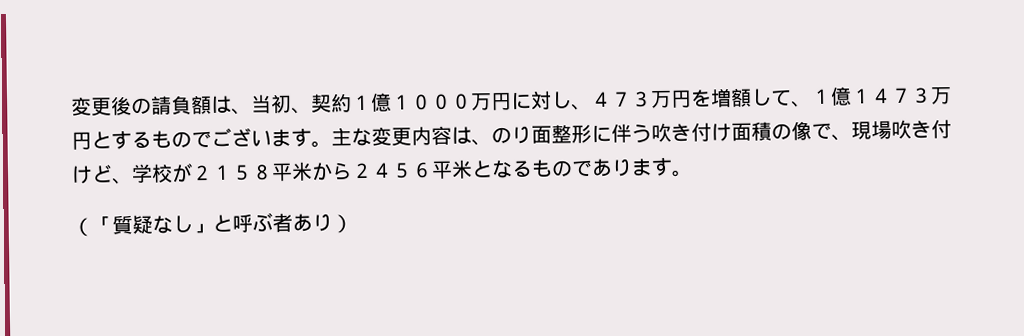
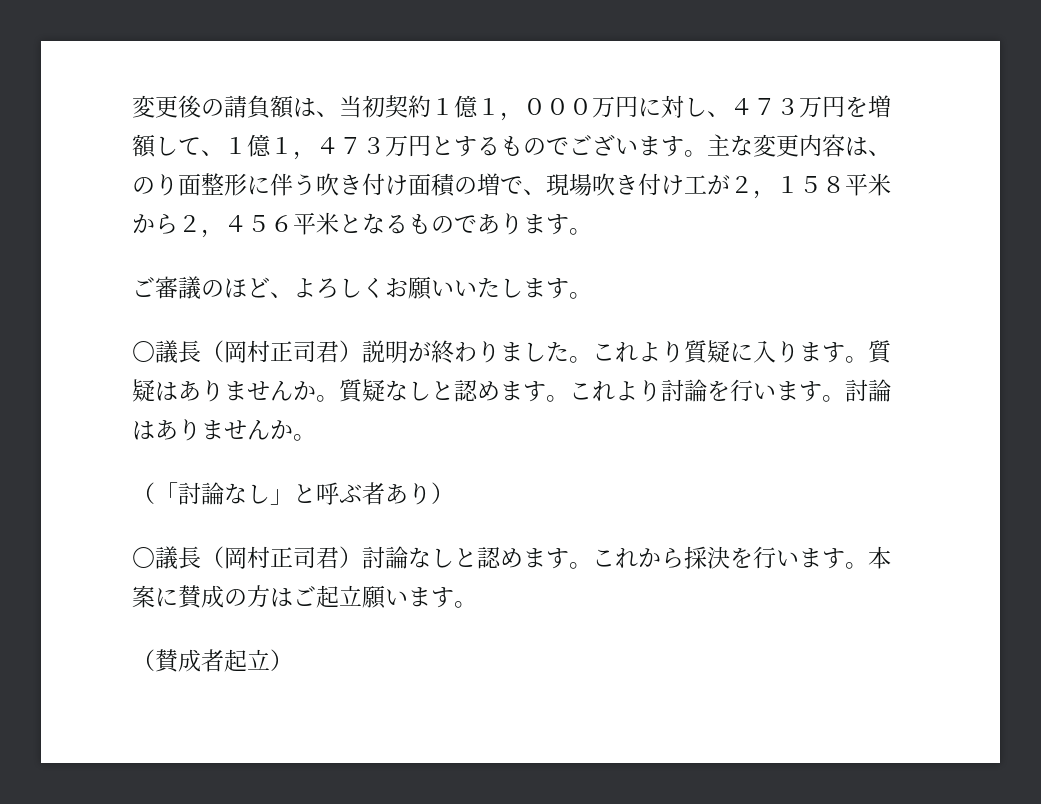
[291,107,312,114] 、 -> (385, 106) none
(412, 102) none -> [500,112,523,121] ，
(872, 96) none -> [293,151,316,160] ，
[791,121,812,141] 像 -> [477,173,500,196] 増
[91,163,213,185] ど、学校が２ -> [684,175,776,199] 工が２，
(373, 170) none -> [201,229,224,238] ，
(693, 173) none -> [132,276,592,300] [132,340,892,364] [132,379,891,403] [132,419,316,441] // ご審議のほど、よろしくお願いいたします。 // 〇議長（岡村正司君）説明が終わりました。これより質疑に入ります。質疑はありませんか。質疑なしと認めます。これより討論を行います。討論はありませんか。
[112,214,153,235] 質疑 -> [178,482,224,505] 討論
(353, 224) none -> [132,546,891,569] [132,585,477,609] [132,649,293,673] // 〇議長（岡村正司君）討論なしと認めます。これから採決を行います。本案に賛成の方はご起立願います。 // （賛成者起立）

